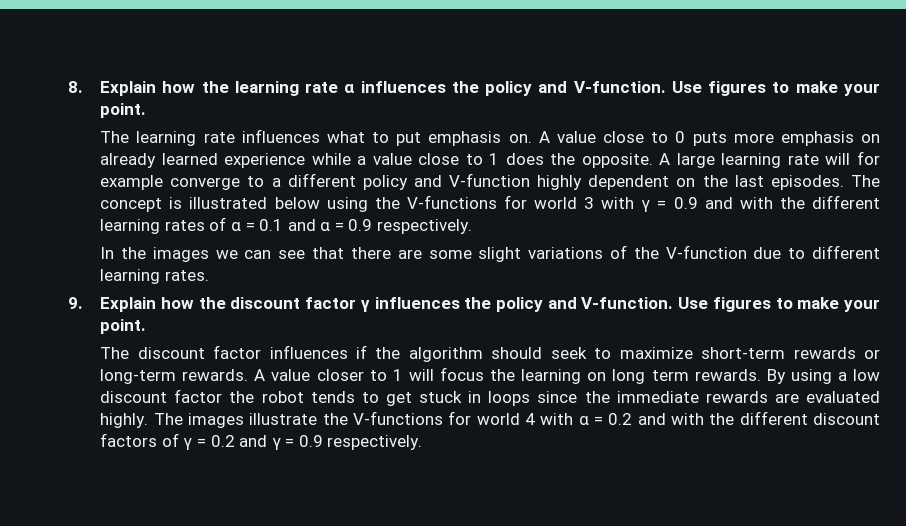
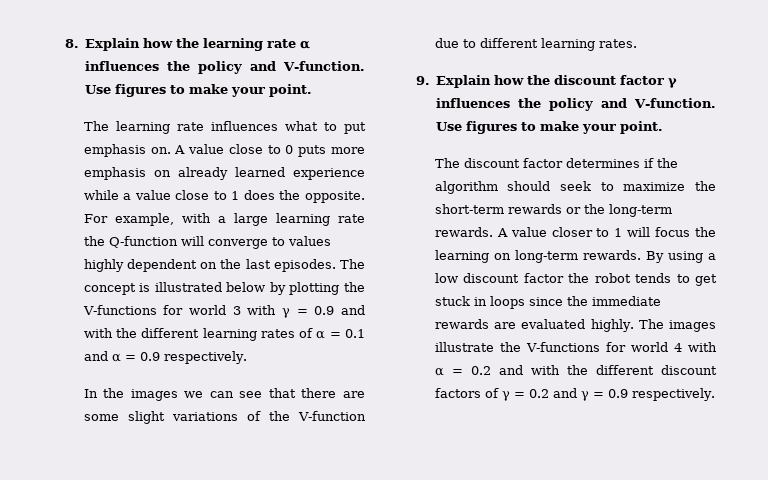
[659,151,881,168] [100,173,531,190] A large learning rate will for example converge to a different policy and V-function -> [83,213,366,226] [83,236,331,249] For example, with a large learning rate the Q-function will converge to values
[326,197,368,212] using -> [269,282,340,295] by plotting
[269,345,348,359] influences -> [565,158,640,168] determines
(693, 353) none -> [695,181,716,191] the
(881, 354) none -> [583,204,605,214] the
[612,369,689,384] long term -> [514,250,578,263] long-term

